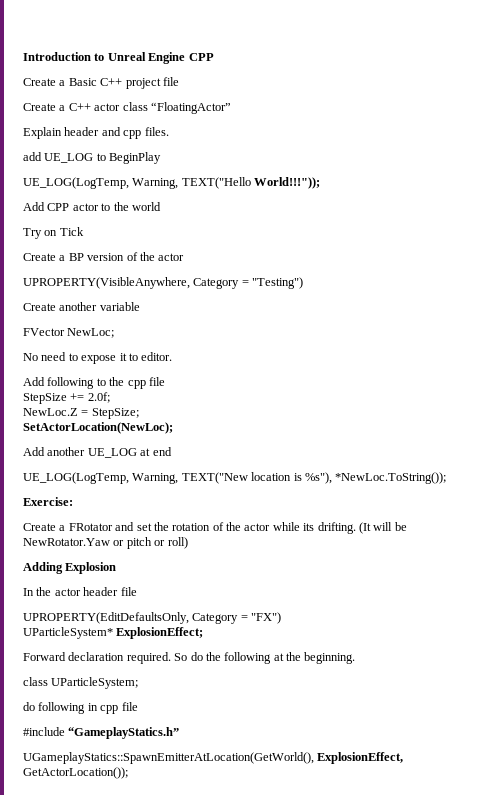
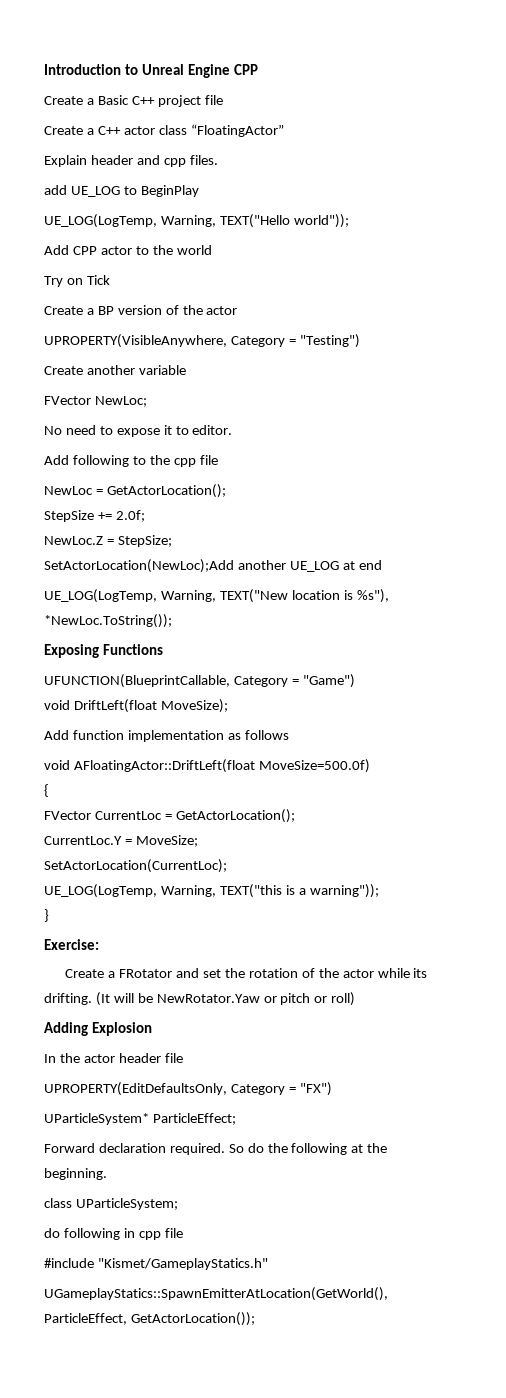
[254,177,321,189] World!!!")); -> [293,214,349,228] world"));
(165, 381) none -> [44,484,226,498] // NewLoc = GetActorLocation();
[23,422,173,434] [23,447,45,456] SetActorLocation(NewLoc); // Add -> [44,559,234,573] SetActorLocation(NewLoc);Add
(447, 478) none -> [44,644,163,658] [44,674,355,688] [44,699,228,713] [44,730,289,742] [44,759,370,773] [44,784,49,797] [44,809,295,823] [44,835,198,847] [44,859,227,873] [44,884,379,898] [44,909,49,922] // Exposing Functions // UFUNCTION(BlueprintCallable, Category = "Game") // void DriftLeft(float MoveSize); // Add function implementation as follows // void AFloatingActor::DriftLeft(float MoveSize=500.0f) // { // FVector CurrentLoc = GetActorLocation(); // CurrentLoc.Y = MoveSize; // SetActorLocation(CurrentLoc); // UE_LOG(LogTemp, Warning, TEXT("this is a warning")); // }
[116,627,204,639] ExplosionEffect; -> [152,1113,236,1125] ParticleEffect;
[68,727,180,739] “GameplayStatics.h” -> [97,1258,268,1270] "Kismet/GameplayStatics.h"
[317,752,404,764] ExplosionEffect, -> [44,1313,127,1325] ParticleEffect,

